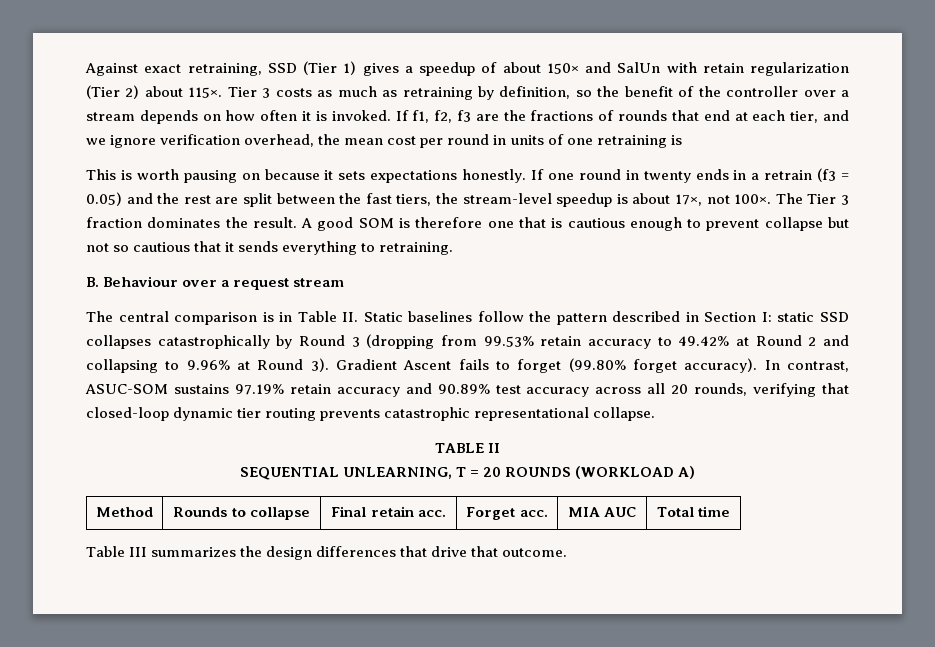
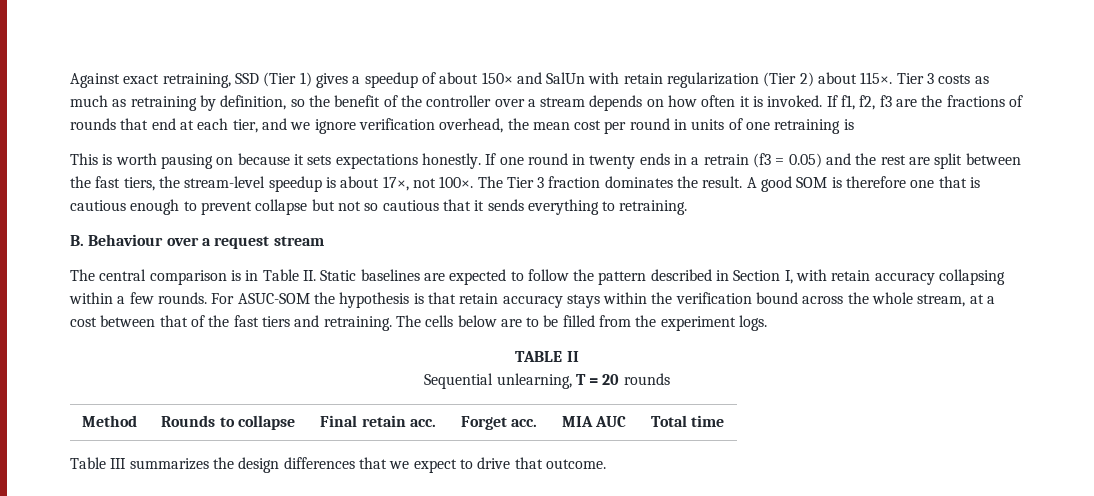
(473, 316) none -> [423,269,524,285] are expected to
[761,312,849,322] [86,334,849,349] [86,358,849,373] [85,383,850,397] [86,407,656,421] I: static SSD collapses catastrophically by Round 3 (dropping from 99.53% retain accuracy to 49.42% at Round 2 and collapsing to 9.96% at Round 3). Gradient Ascent fails to forget (99.80% forget accuracy). In contrast, ASUC-SOM sustains 97.19% retain accuracy and 90.89% test accuracy across all 20 rounds, verifying that closed-loop dynamic tier routing prevents catastrophic representational collapse. -> [784,269,1006,285] [69,292,996,308] [70,315,768,331] I, with retain accuracy collapsing within a few rounds. For ASUC-SOM the hypothesis is that retain accuracy stays within the verification bound across the whole stream, at a cost between that of the fast tiers and retraining. The cells below are to be filled from the experiment logs.
[239,467,452,480] SEQUENTIAL UNLEARNING, -> [424,373,572,389] Sequential unlearning,
[505,466,696,479] ROUNDS (WORKLOAD A) -> [623,373,670,385] rounds
(428, 551) none -> [389,459,473,473] we expect to

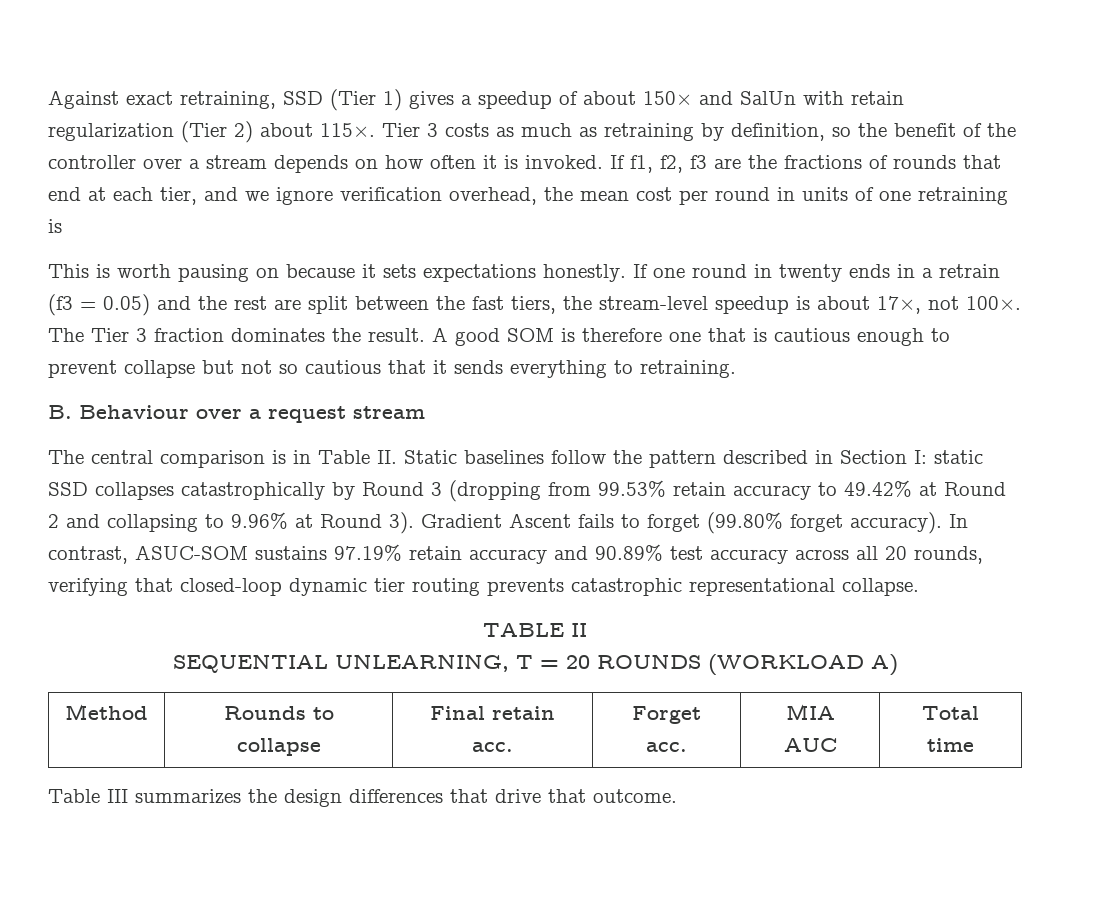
[423,269,524,285] are expected to -> (544, 457) none
[784,269,1006,285] [69,292,996,308] [70,315,768,331] I, with retain accuracy collapsing within a few rounds. For ASUC-SOM the hypothesis is that retain accuracy stays within the verification bound across the whole stream, at a cost between that of the fast tiers and retraining. The cells below are to be filled from the experiment logs. -> [914,450,983,464] [48,480,1006,502] [48,512,968,534] [48,544,983,564] [48,578,919,596] I: static SSD collapses catastrophically by Round 3 (dropping from 99.53% retain accuracy to 49.42% at Round 2 and collapsing to 9.96% at Round 3). Gradient Ascent fails to forget (99.80% forget accuracy). In contrast, ASUC-SOM sustains 97.19% retain accuracy and 90.89% test accuracy across all 20 rounds, verifying that closed-loop dynamic tier routing prevents catastrophic representational collapse.
[424,373,572,389] Sequential unlearning, -> [172,654,509,673] SEQUENTIAL UNLEARNING,
[623,373,670,385] rounds -> [596,654,898,676] ROUNDS (WORKLOAD A)
[389,459,473,473] we expect to -> (488, 796) none

